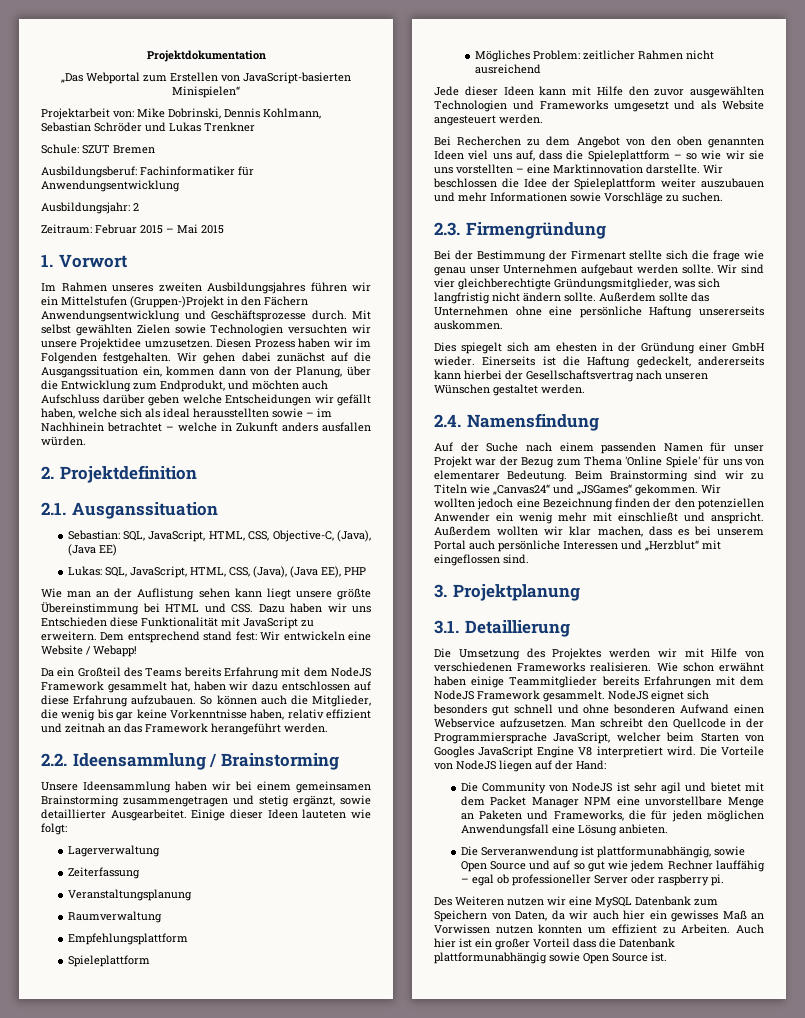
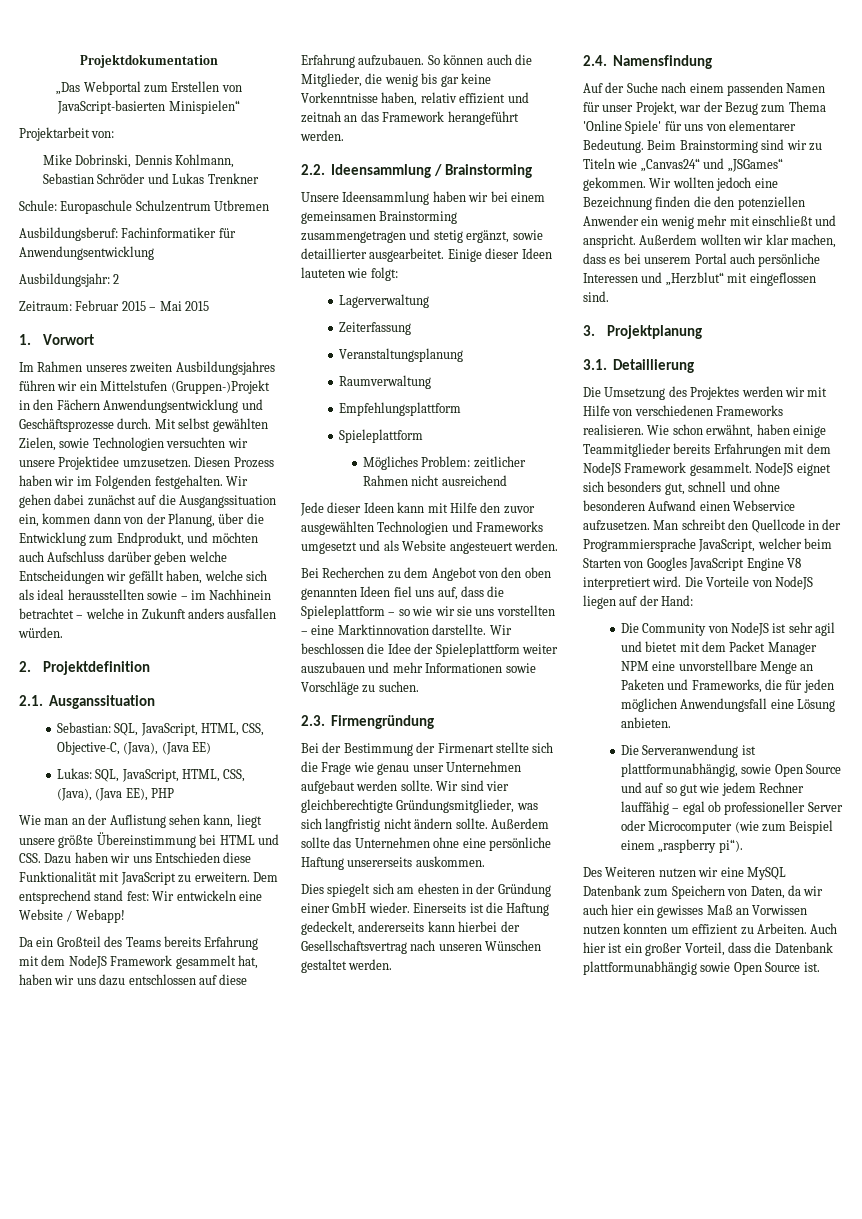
(134, 114) none -> (115, 134) //
[82,145,155,154] SZUT Bremen -> [60,200,270,214] Europaschule Schulzentrum Utbremen
[136,324,170,334] Zielen -> [19,437,56,451] Zielen,
[234,588,262,598] kann -> [203,814,234,828] kann,
(249, 685) none -> [76,978,96,985] uns
[110,809,187,821] Ausgearbeitet. -> [369,248,445,262] ausgearbeitet.
[468,150,489,160] viel -> [393,586,412,597] fiel
[713,250,741,262] frage -> [321,762,352,775] Frage
[434,456,472,468] Projekt -> [635,101,677,115] Projekt,
[653,498,672,508] der -> [693,196,711,207] die
[719,662,764,672] erwähnt -> [706,424,754,438] erwähnt,
[491,705,509,716] gut -> [664,483,685,495] gut,
[657,874,724,886] raspberry pi. -> [648,820,834,834] [620,839,743,853] Microcomputer (wie zum Beispiel einem „raspberry pi“).
[533,938,570,948] Vorteil -> [684,942,725,956] Vorteil,

